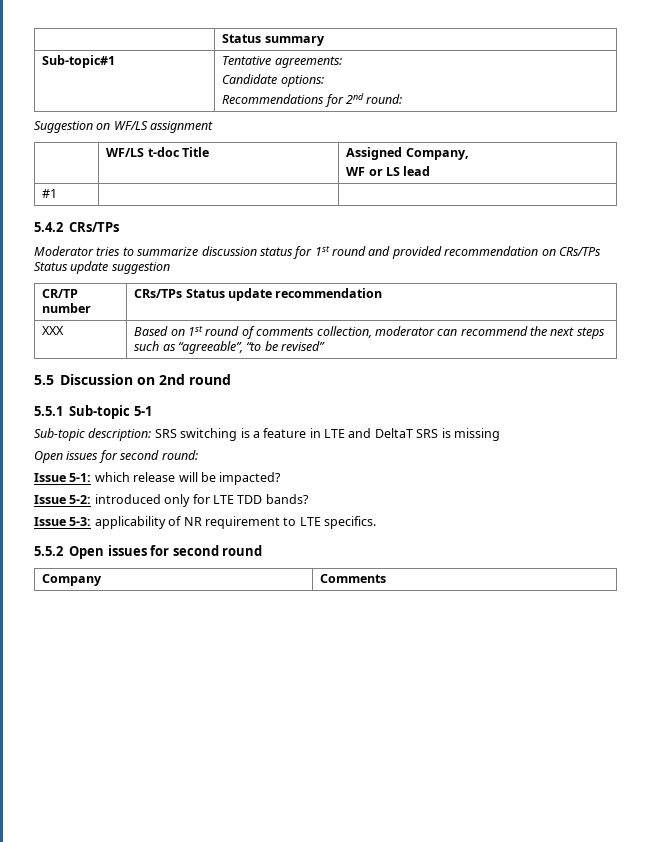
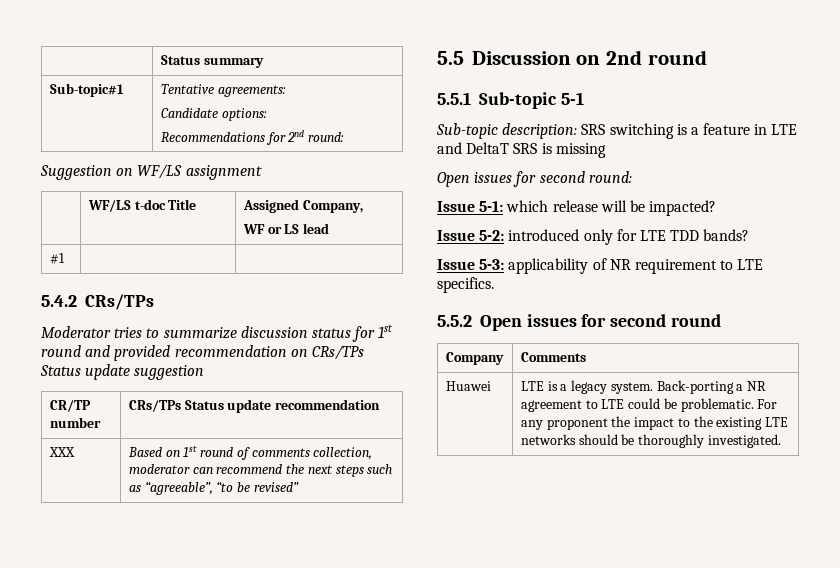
(387, 578) none -> [445,381,491,391] [520,380,767,394] [520,398,778,412] [520,416,789,430] [520,434,781,448] // Huawei | LTE is a legacy system. Back-porting a NR agreement to LTE could be problematic. For any proponent the impact to the existing LTE networks should be thoroughly investigated.

